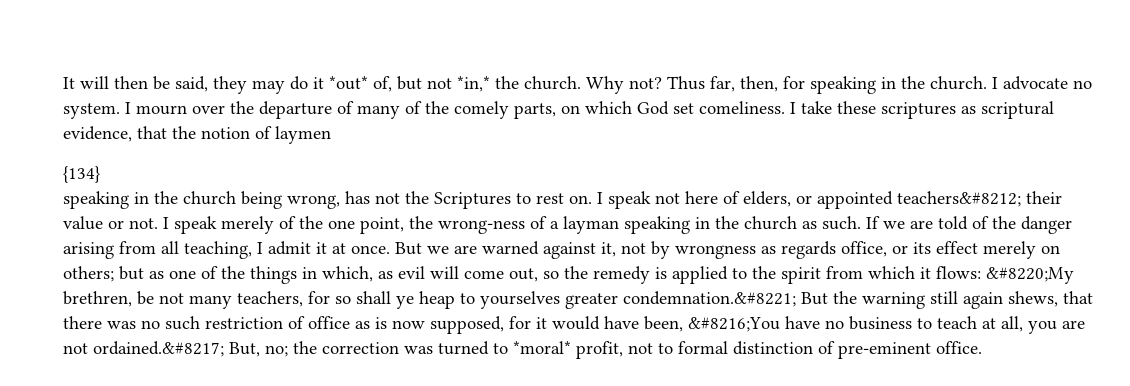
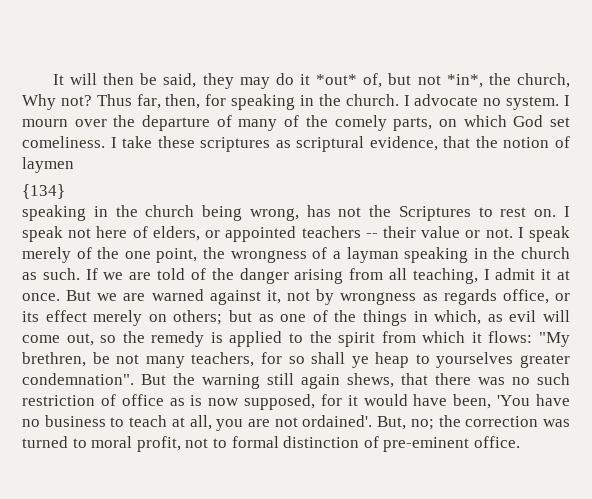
[457,76,581,92] *in,* the church. -> [446,73,570,88] *in*, the church,
[897,191,1021,207] teachers&#8212; -> [301,226,378,238] teachers --
[438,220,525,234] wrong-ness -> [230,250,307,263] wrongness
[986,267,1074,284] &#8220;My -> [538,332,570,347] "My
[623,291,796,307] condemnation.&#8221; -> [22,373,134,385] condemnation".
[688,317,780,332] &#8216;You -> [497,395,531,406] 'You
[93,341,224,357] ordained.&#8217; -> [302,415,373,427] ordained'.
[513,341,571,354] *moral* -> [91,436,133,448] moral

